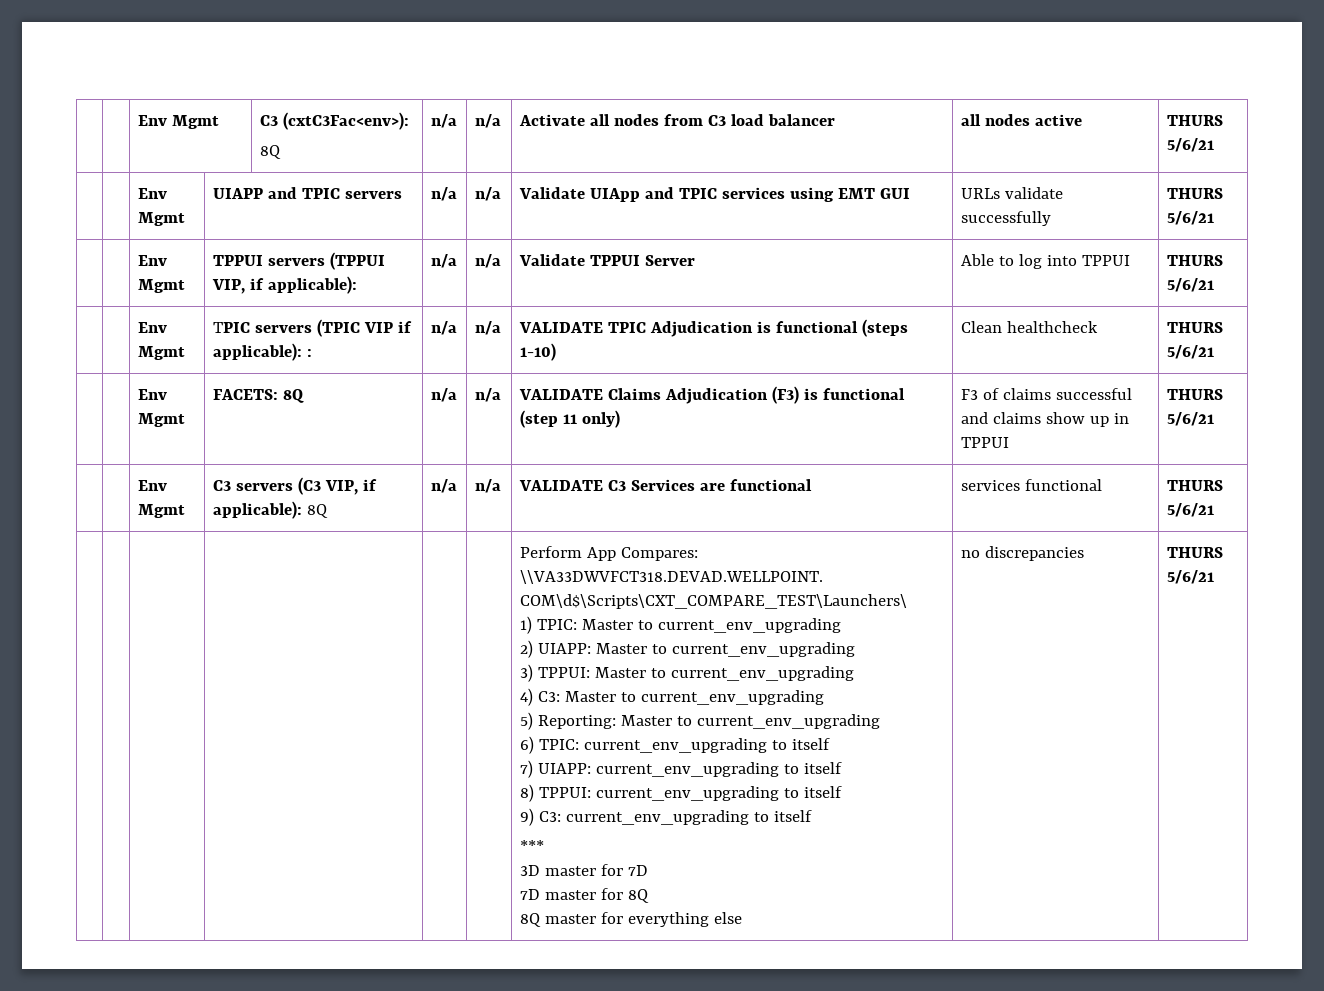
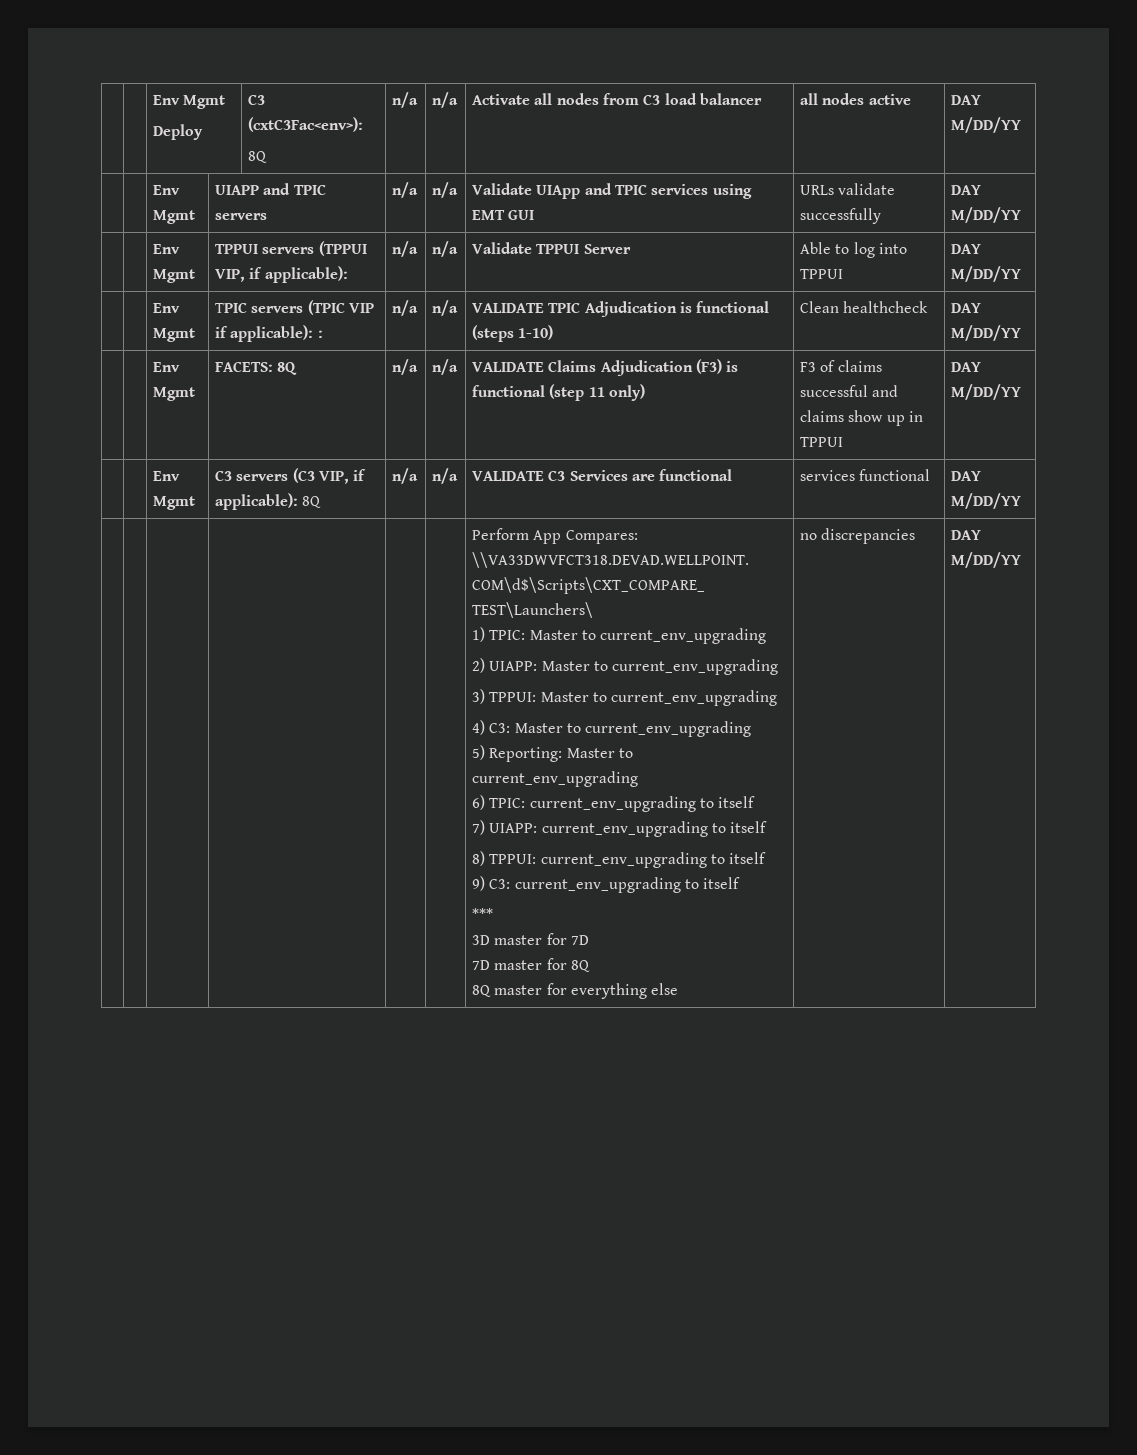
[137,115,219,129] | | Env Mgmt -> [153,95,226,109] [153,124,204,140] | | Env Mgmt // Deploy
[1166,115,1223,126] [1166,138,1214,152] THURS 5/6/21 -> [951,95,982,105] [951,117,1022,133] DAY M/DD/YY
[1166,188,1223,199] [1166,211,1214,225] THURS 5/6/21 -> [951,185,982,195] [951,207,1022,223] DAY M/DD/YY
[1166,255,1223,266] [1166,278,1214,292] THURS 5/6/21 -> [951,244,982,254] [951,266,1022,282] DAY M/DD/YY
[1166,322,1223,333] [1166,345,1214,359] THURS 5/6/21 -> [951,303,982,313] [951,325,1022,341] DAY M/DD/YY
[1166,389,1223,400] [1166,412,1214,426] THURS 5/6/21 -> [951,362,982,372] [951,384,1022,400] DAY M/DD/YY
[1166,480,1223,491] [1166,503,1214,517] THURS 5/6/21 -> [951,471,982,481] [951,493,1022,509] DAY M/DD/YY
[1166,547,1223,558] [1166,570,1214,584] THURS 5/6/21 -> [951,530,982,540] [951,552,1022,568] DAY M/DD/YY

